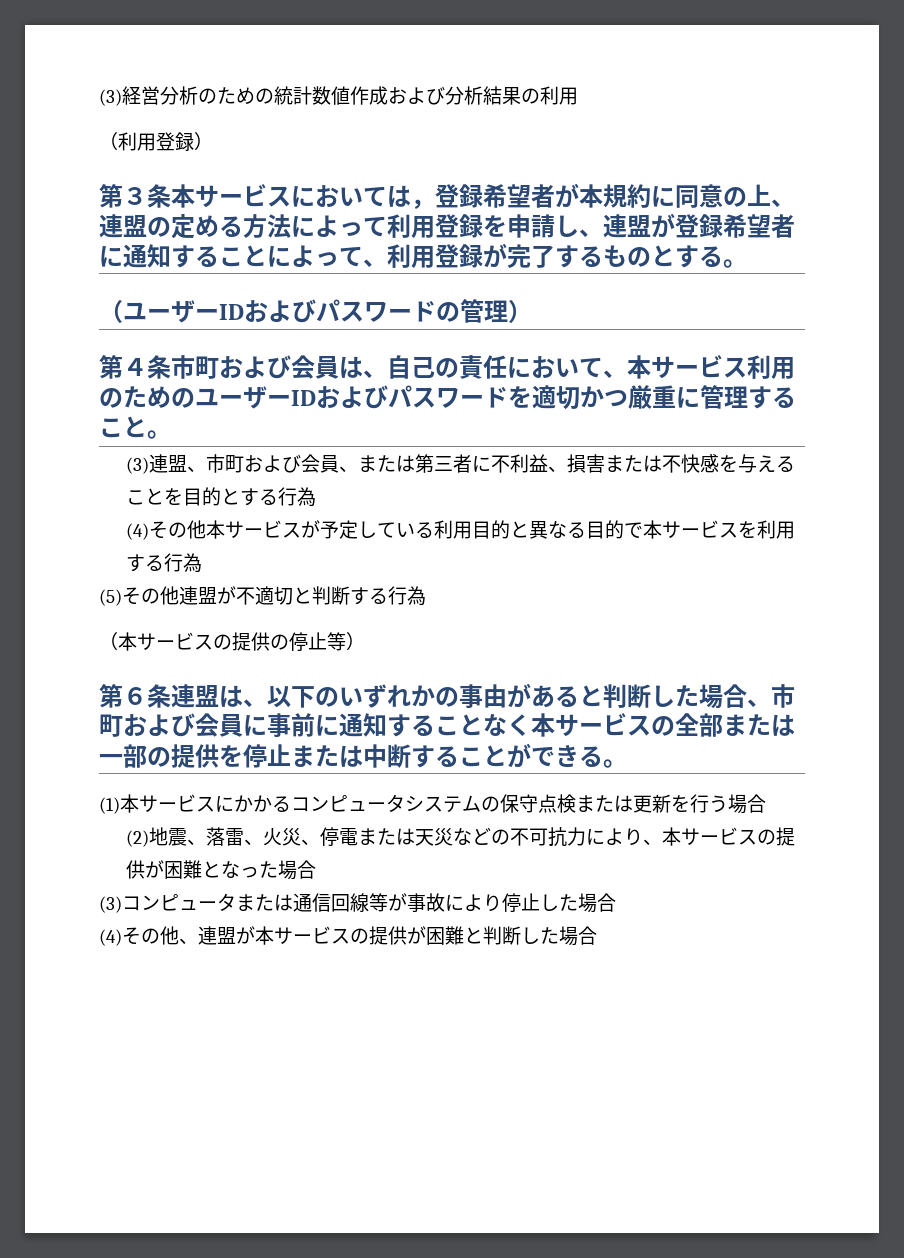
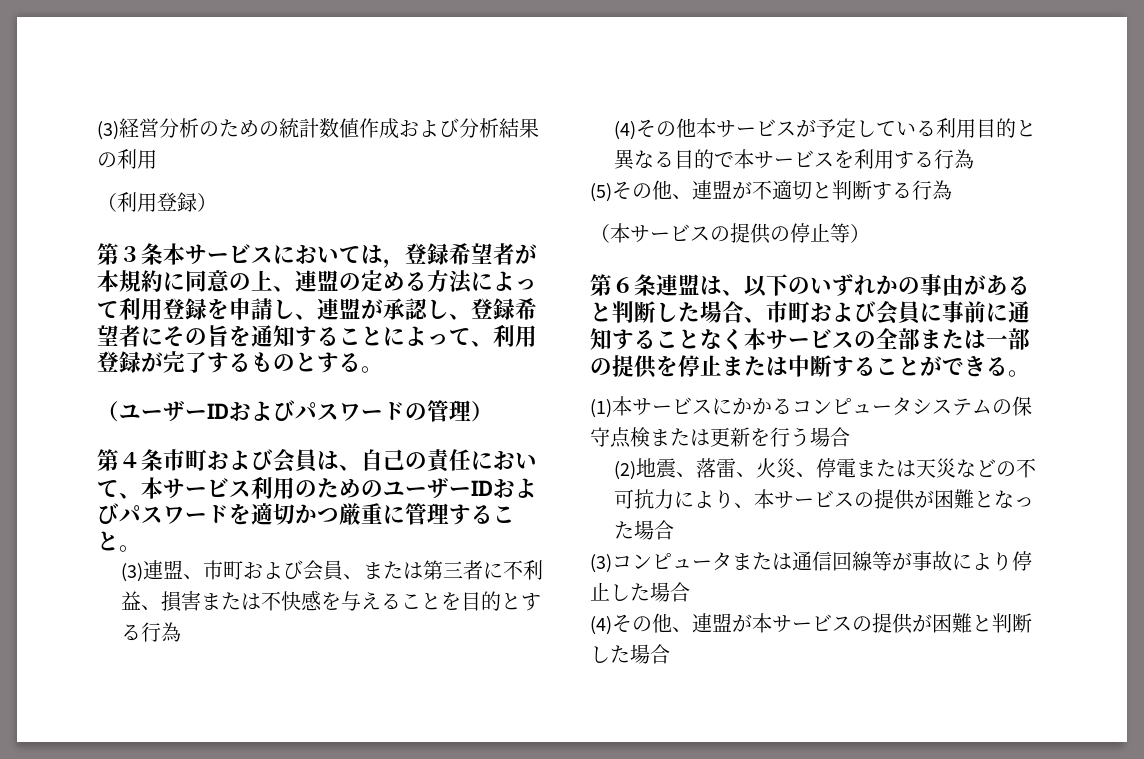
(675, 225) none -> [383,298,471,320] 承認し、
(123, 256) none -> [163,325,251,347] その旨を
(179, 595) none -> [672,194,692,199] 、

